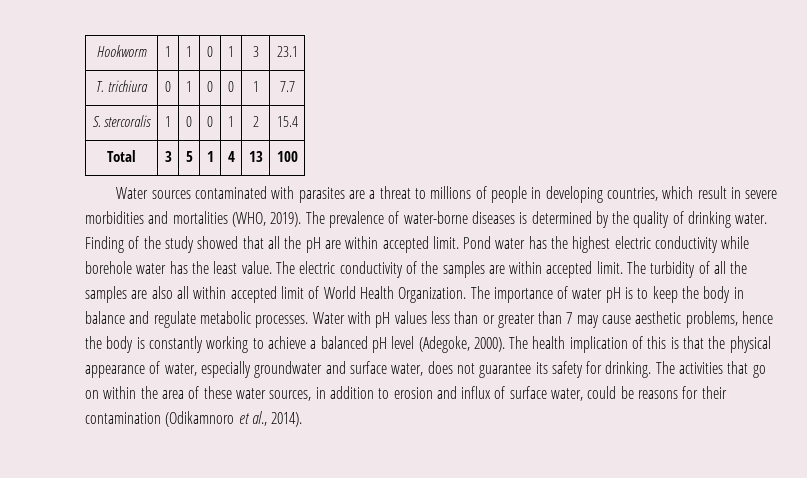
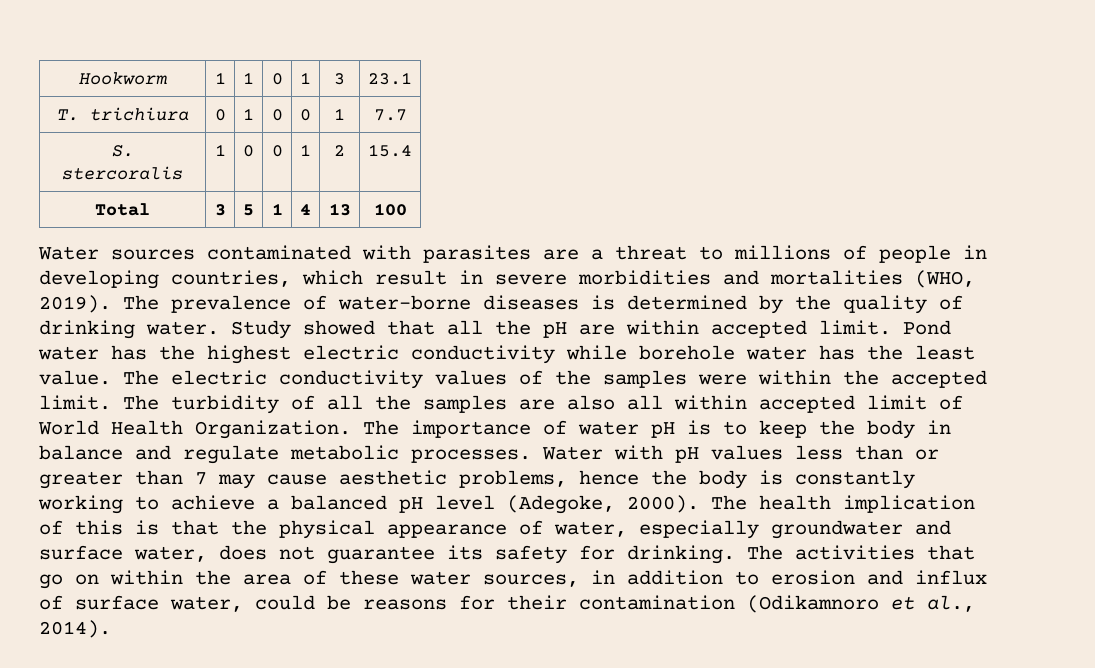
[85,236,194,253] Finding of the study -> [231,320,291,339] Study
(403, 269) none -> [435,370,507,385] values
[488,261,543,274] are within -> [698,370,879,385] were within the

